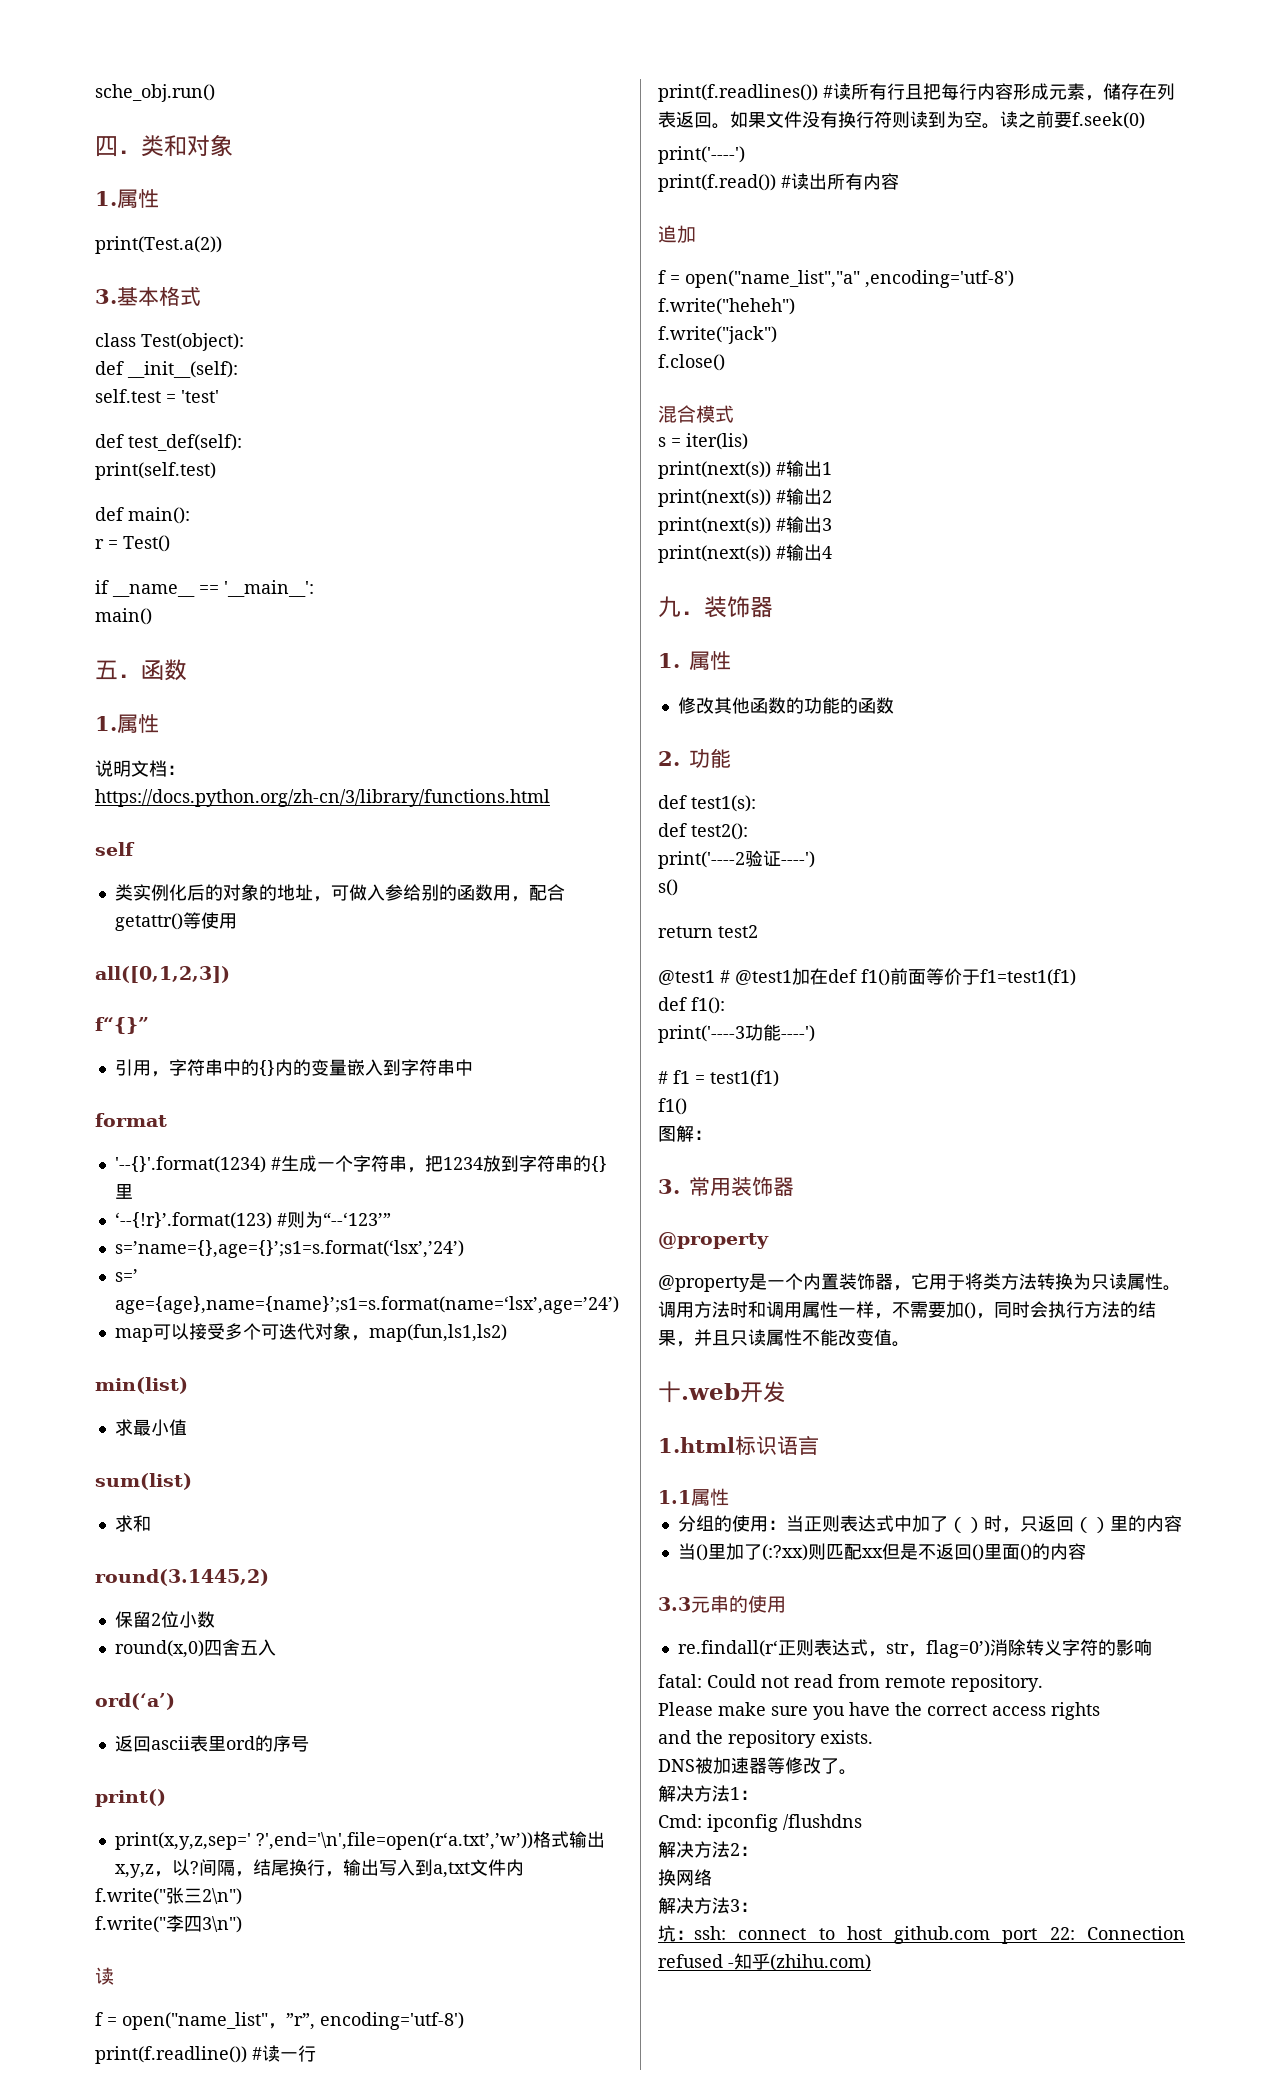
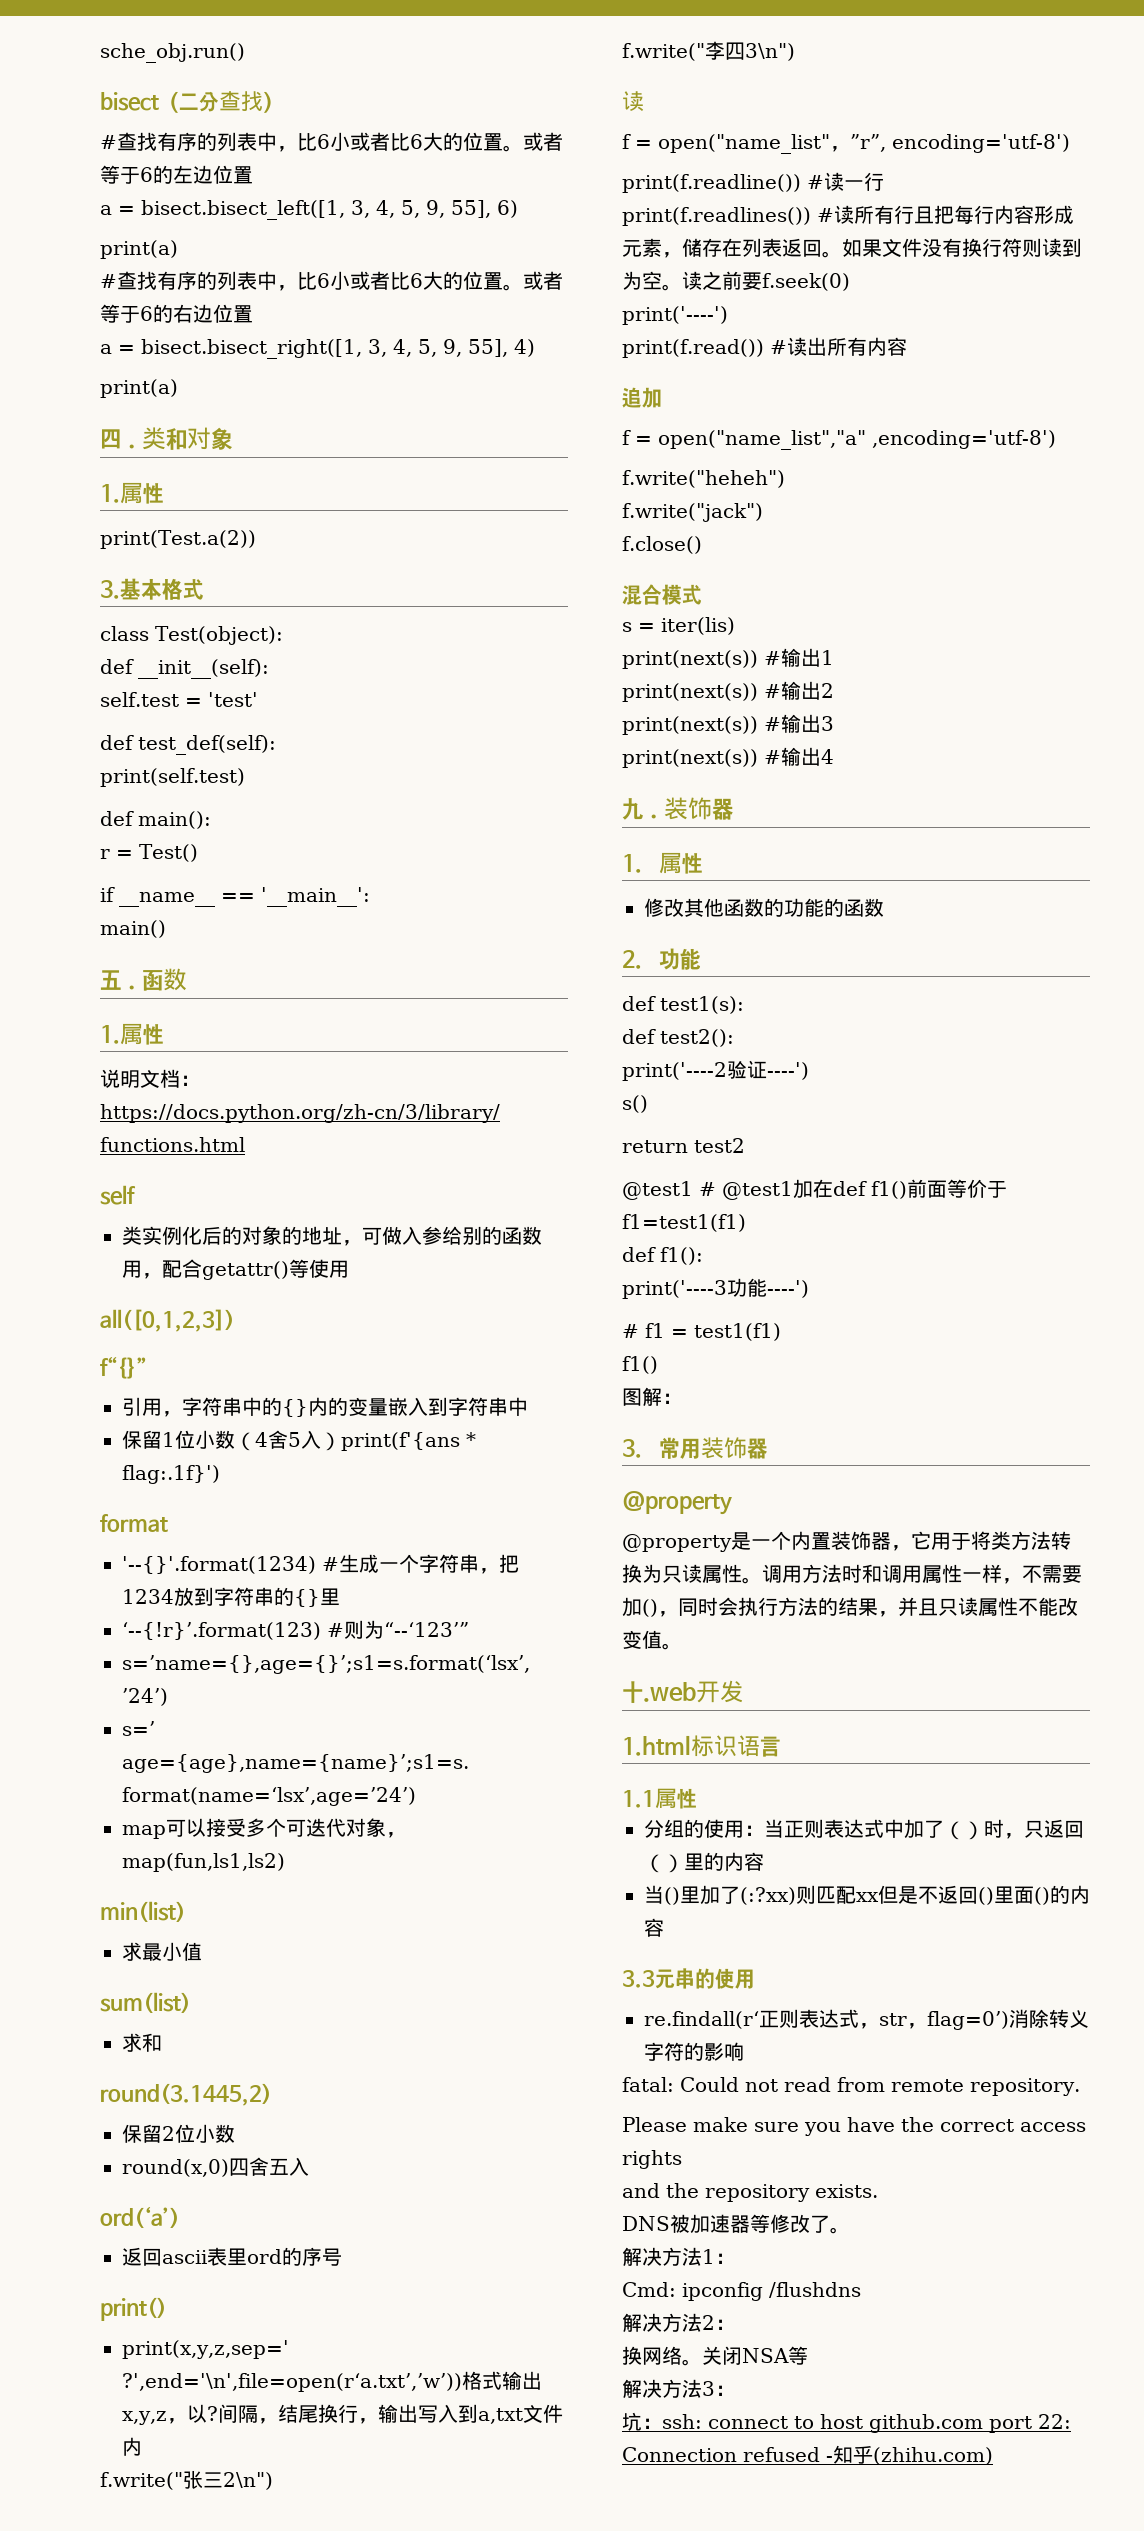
(215, 93) none -> [100,91,283,113] [100,132,563,152] [100,165,253,184] [100,200,518,220] [100,240,178,259] [100,271,563,291] [100,304,253,323] [100,339,535,359] [100,379,178,398] // bisect（二分查找） // #查找有序的列表中，比6小或者比6大的位置。或者等于6的左边位置 // a = bisect.bisect_left([1, 3, 4, 5, 9, 55], 6) // print(a) // #查找有序的列表中，比6小或者比6大的位置。或者等于6的右边位置 // a = bisect.bisect_right([1, 3, 4, 5, 9, 55], 4) // print(a)
(473, 1067) none -> [122,1430,476,1451] [122,1465,220,1484] // 保留1位小数（4舍5入）print(f'{ans * flag:.1f}')
(712, 1877) none -> [682,2346,808,2366] 。关闭NSA等

